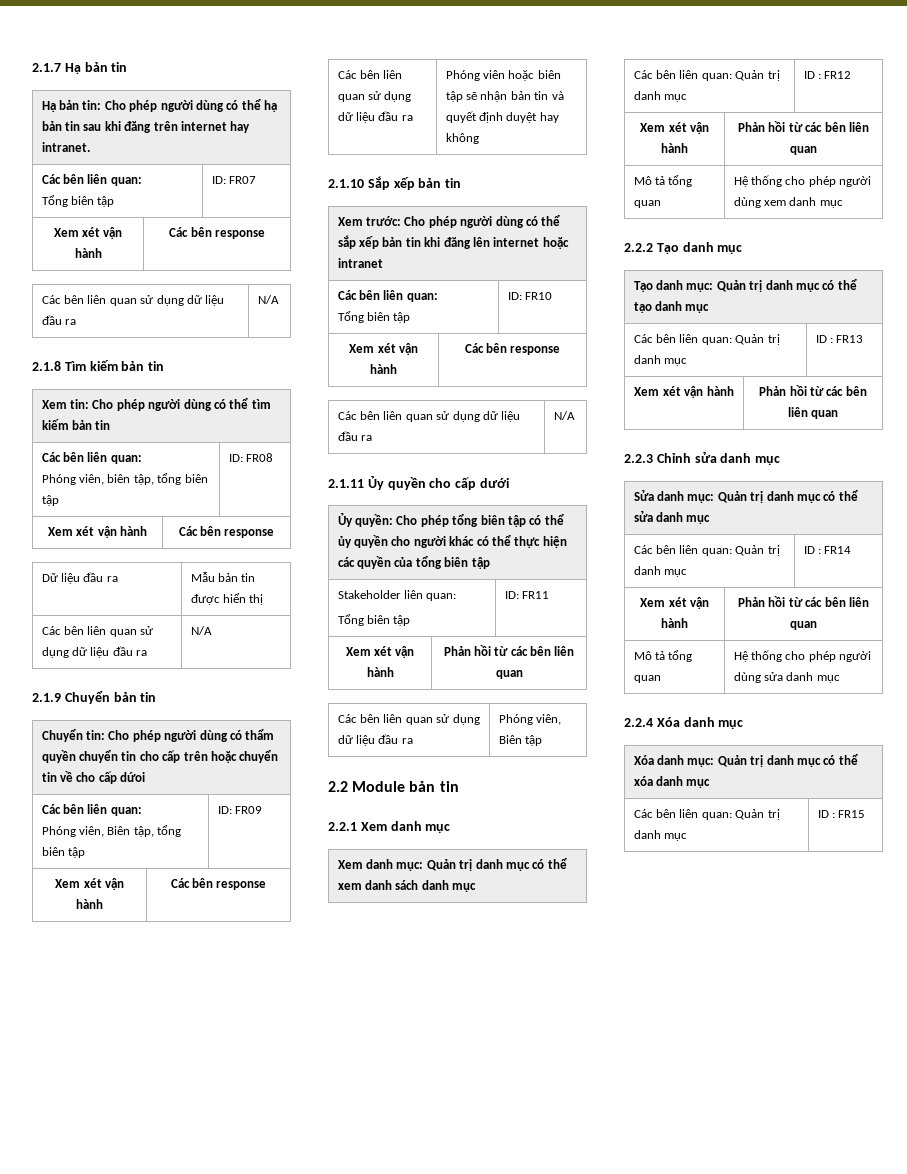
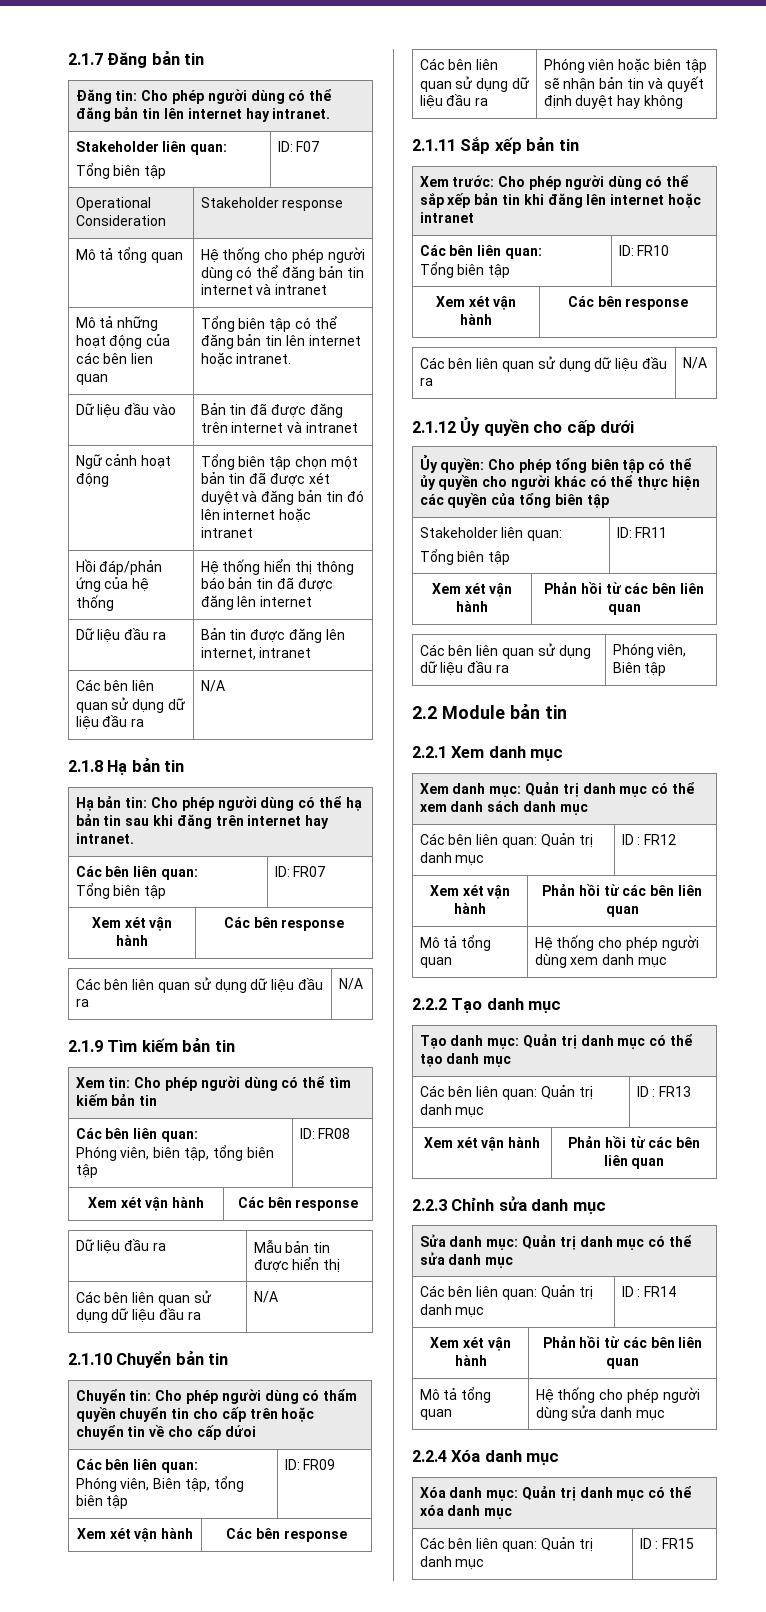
(61, 67) none -> [107,51,205,68] [75,89,333,104] [75,107,331,122] [75,141,228,155] [75,163,167,179] [277,141,320,152] [75,197,151,211] [75,215,166,226] [200,197,344,211] [75,247,183,263] [200,247,365,263] [200,265,364,281] [200,283,328,295] [75,316,159,331] [75,334,171,349] [75,352,154,364] [75,374,108,385] [200,316,337,332] [200,334,361,349] [200,352,292,367] [75,403,176,418] [200,403,343,418] [200,421,358,433] [75,454,172,469] [75,473,109,487] [200,454,358,470] [200,472,330,487] [200,490,364,505] [200,508,312,523] [200,527,253,538] [75,559,163,575] [75,577,150,592] [75,595,114,611] [200,559,354,575] [200,577,333,592] [200,595,313,610] [75,628,166,643] [200,628,345,643] [200,647,312,660] [75,679,155,691] [75,697,186,713] [75,715,145,730] [200,680,225,692] [68,760,103,772] Đăng bản tin // Đăng tin: Cho phép người dùng có thể đăng bản tin lên internet hay intranet. // Stakeholder liên quan: // Tổng biên tập | ID: F07 // Operational Consideration | Stakeholder response // Mô tả tổng quan | Hệ thống cho phép người dùng có thể đăng bản tin internet và intranet // Mô tả những hoạt động của các bên lien quan | Tổng biên tập có thể đăng bản tin lên internet hoặc intranet. // Dữ liệu đầu vào | Bản tin đã được đăng trên internet và intranet // Ngữ cảnh hoạt động | Tổng biên tập chọn một bản tin đã được xét duyệt và đăng bản tin đó lên internet hoặc intranet // Hồi đáp/phản ứng của hệ thống | Hệ thống hiển thị thông báo bản tin đã được đăng lên internet // Dữ liệu đầu ra | Bản tin được đăng lên internet, intranet // Các bên liên quan sử dụng dữ liệu đầu ra | N/A // 2.1.8
[32,361,61,371] 2.1.8 -> [68,1040,103,1052] 2.1.9
[32,693,61,702] 2.1.9 -> [68,1353,112,1365] 2.1.10
[328,179,364,188] 2.1.10 -> [412,139,456,151] 2.1.11
[328,479,364,488] 2.1.11 -> [412,421,456,433] 2.1.12

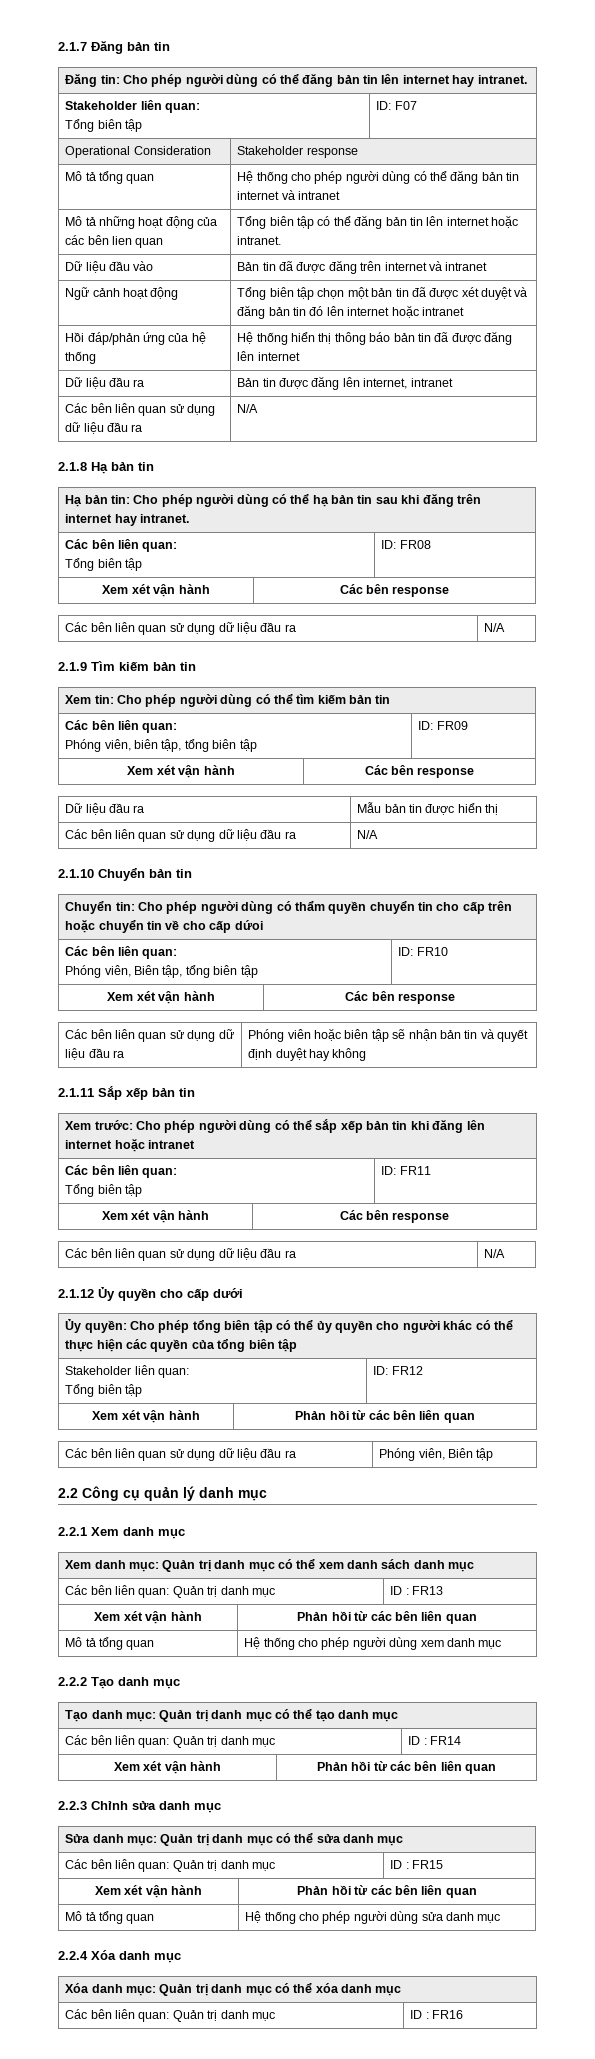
[293,866,326,877] FR07 -> [399,540,431,549] FR08
[318,1128,351,1139] FR08 -> [436,721,468,730] FR09
[303,1459,336,1470] FR09 -> [416,947,448,956] FR10
[637,245,670,256] FR10 -> [399,1166,431,1175] FR11
[635,527,668,538] FR11 -> [391,1366,423,1375] FR12
[441,704,567,719] Module bản tin -> [82,1486,267,1501] Công cụ quản lý danh mục
[644,834,677,845] FR12 -> [412,1586,444,1595] FR13
[659,1086,692,1097] FR13 -> [430,1736,462,1745] FR14
[644,1286,677,1297] FR14 -> [412,1860,444,1869] FR15
[662,1538,695,1549] FR15 -> [432,2010,464,2019] FR16

